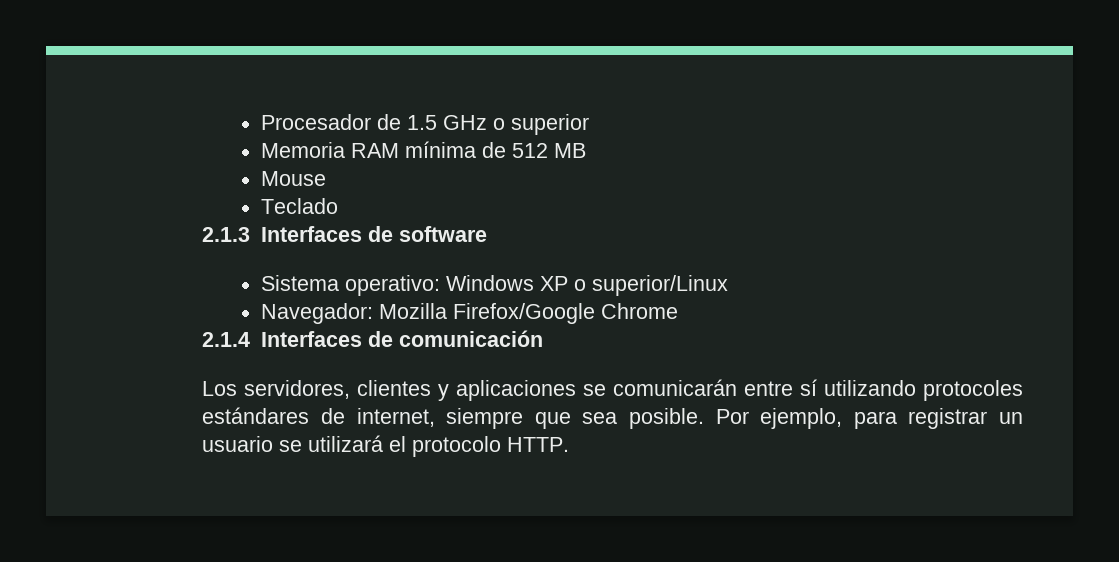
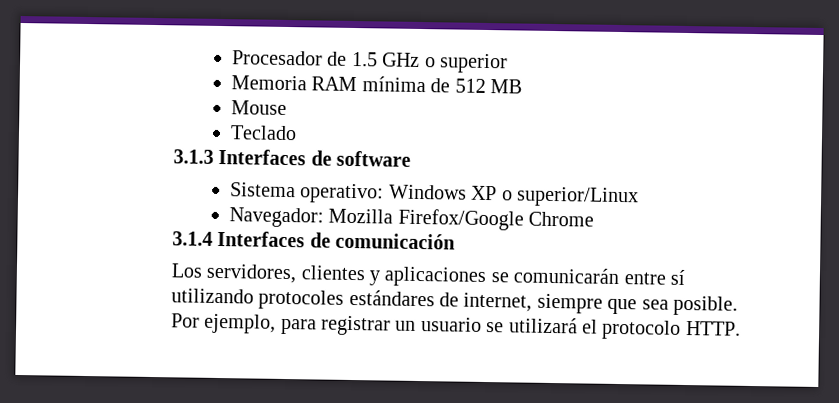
[202,227,251,242] 2.1.3 -> [172,149,214,164] 3.1.3
[202,332,251,347] 2.1.4 -> [171,231,213,246] 3.1.4

